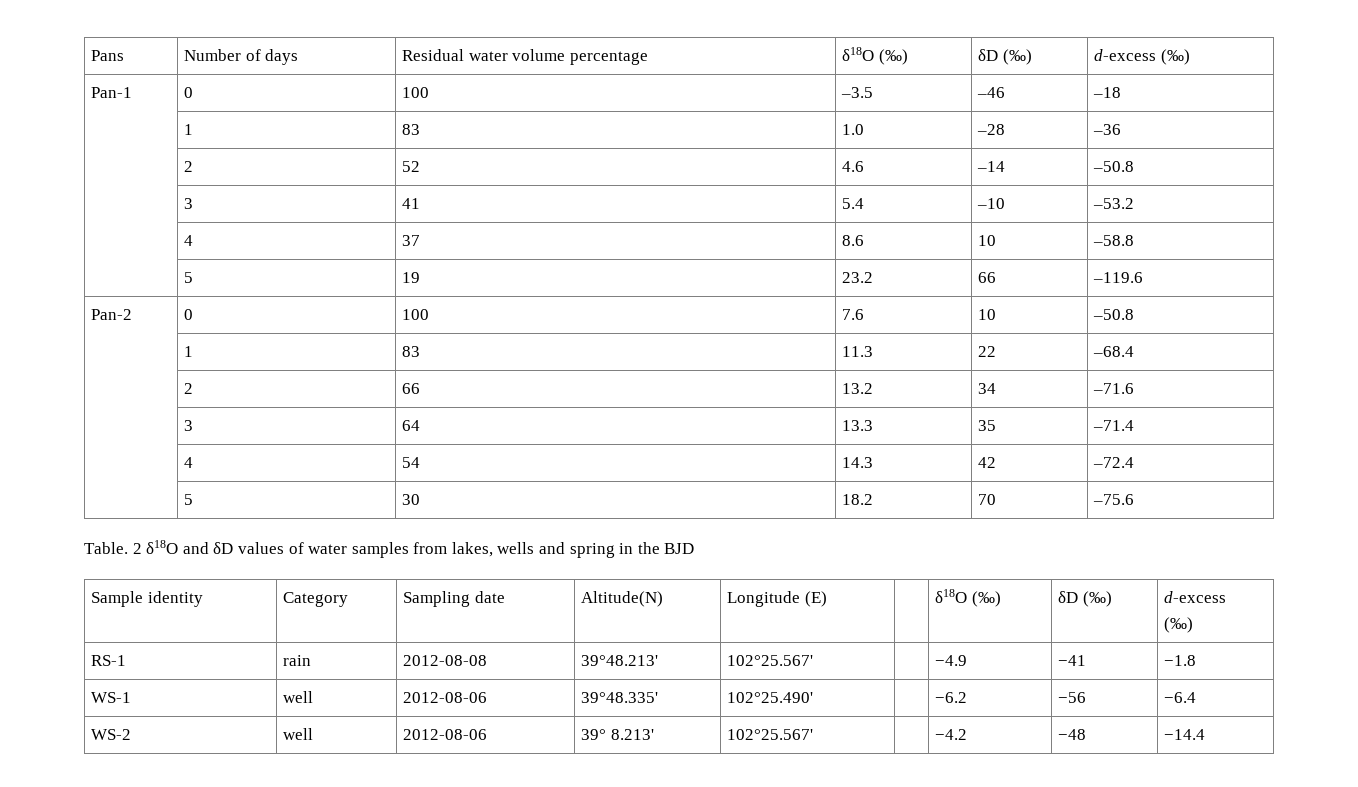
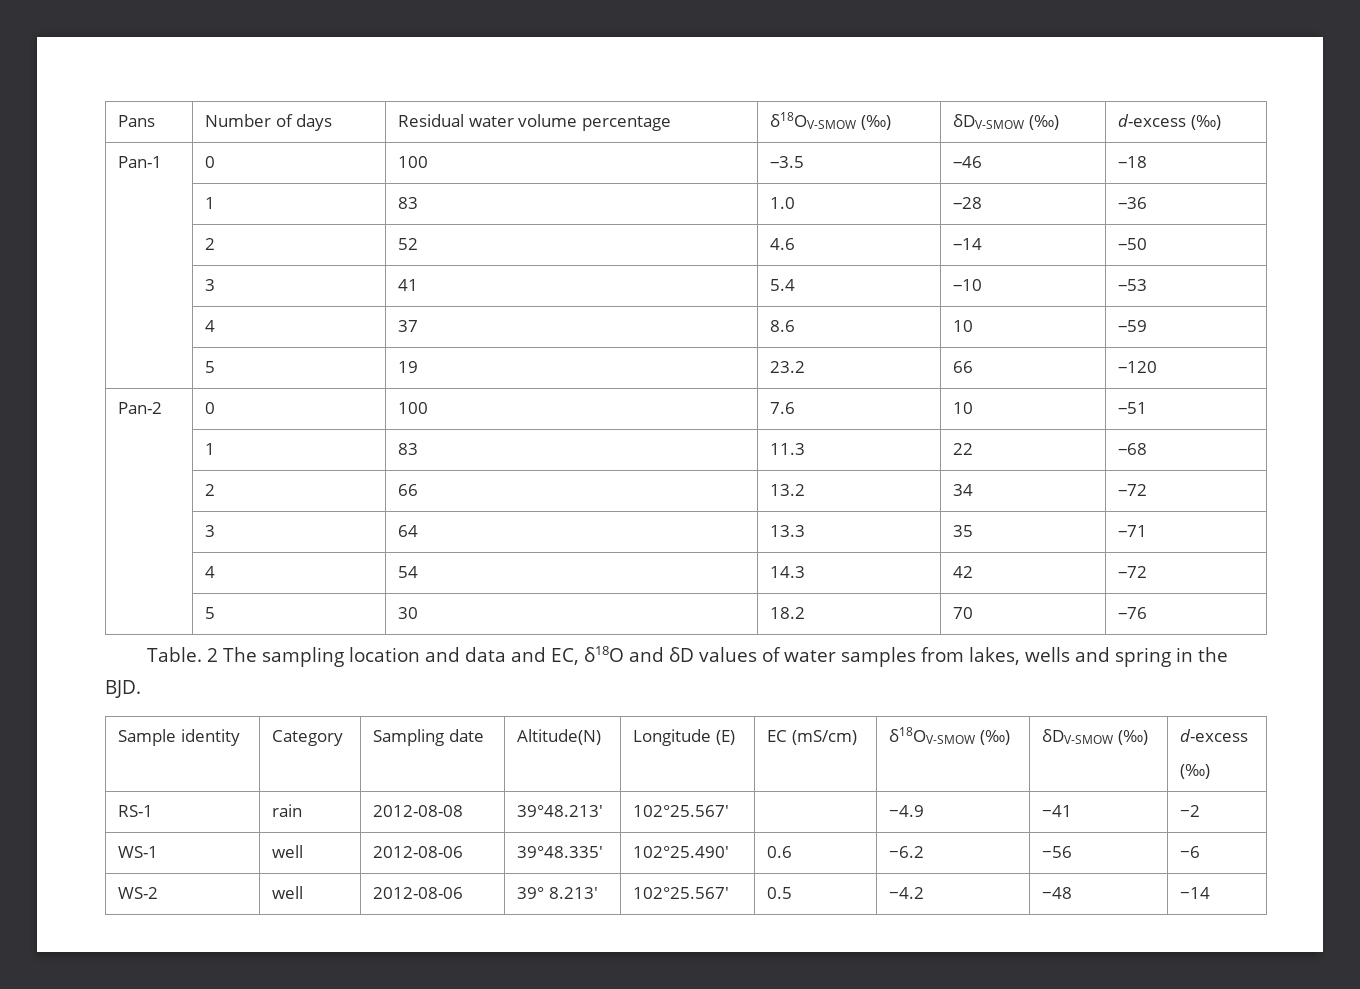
[842,47,908,65] [978,49,999,61] δ18O (‰) | δD -> [770,112,891,130] [953,114,1025,129] δ18OV-SMOW (‰) | δDV-SMOW
[1093,161,1135,172] ‒50.8 -> [1118,238,1148,250] ‒50
[1093,198,1135,209] ‒53.2 -> [1118,279,1148,291] ‒53
[1093,235,1135,246] ‒58.8 -> [1118,320,1148,332] ‒59
[1093,272,1144,283] ‒119.6 -> [1118,361,1158,373] ‒120
[1093,309,1135,320] ‒50.8 -> [1118,402,1148,414] ‒51
[1093,346,1135,357] ‒68.4 -> [1118,443,1148,455] ‒68
[1093,383,1135,394] ‒71.6 -> [1118,484,1148,496] ‒72
[1093,420,1135,431] ‒71.4 -> [1118,525,1148,537] ‒71
[1093,457,1135,468] ‒72.4 -> [1118,566,1148,578] ‒72
[1093,494,1135,505] ‒75.6 -> [1118,607,1148,619] ‒76
(142, 548) none -> [223,647,580,667] The sampling location and data and EC,
[664,543,695,554] BJD -> [105,680,141,698] BJD.
[935,589,1001,607] [1058,591,1079,603] | δ18O (‰) | δD -> [767,730,857,745] [889,727,1010,745] [1042,729,1114,744] EC (mS/cm) | δ18OV-SMOW (‰) | δDV-SMOW
[1164,655,1197,666] −1.8 -> [1180,805,1201,817] −2
(814, 697) none -> [767,846,793,858] 0.6
[1164,692,1197,703] −6.4 -> [1180,846,1201,858] −6
(814, 734) none -> [767,887,793,899] 0.5
[1164,729,1206,740] −14.4 -> [1180,887,1211,899] −14

